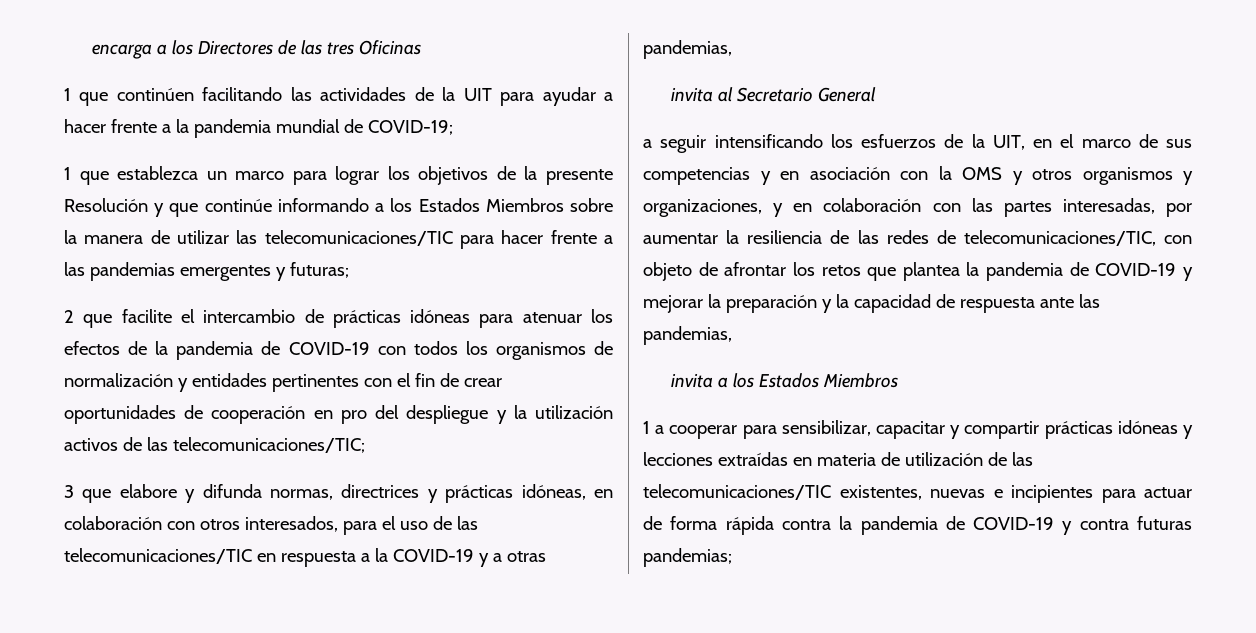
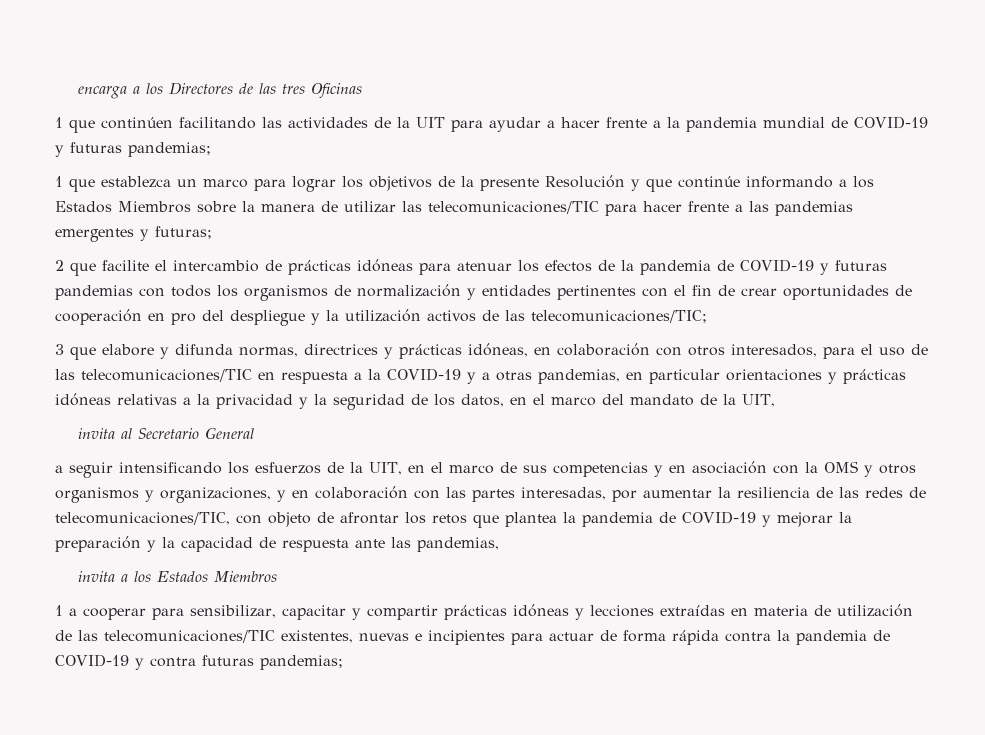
[367,120,453,135] COVID-19; -> [854,116,928,129] [55,142,211,157] COVID-19 y futuras pandemias;
(370, 348) none -> [820,260,887,275] [55,285,133,300] y futuras pandemias
(732, 49) none -> [626,369,906,384] [55,393,775,410] en particular orientaciones y prácticas idóneas relativas a la privacidad y la seguridad de los datos, en el marco del mandato de la UIT,

